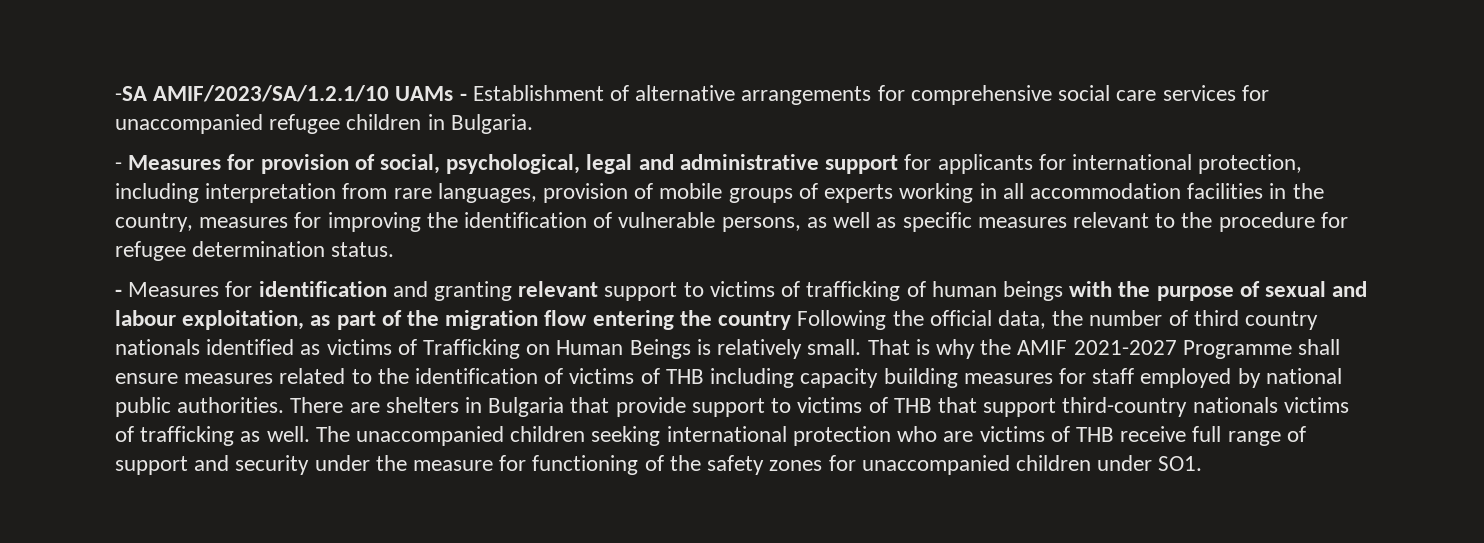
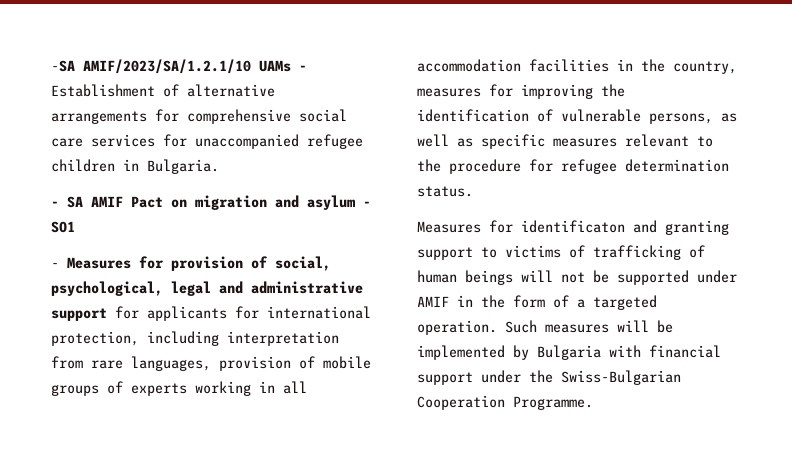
(533, 124) none -> [51,195,371,210] [51,221,75,233] // - SA AMIF Pact on migration and asylum - SO1
[115,281,387,297] - Measures for identification -> [417,220,625,233] Measures for identificaton
[518,281,599,297] relevant -> (729, 227) none
[1069,281,1368,301] [115,310,1318,330] [115,339,1340,359] [115,368,1342,388] [115,397,1349,417] [115,426,1306,446] [115,455,1203,475] with the purpose of sexual and labour exploitation, as part of the migration flow entering the country Following the official data, the number of third country nationals identified as victims of Trafficking on Human Beings is relatively small. That is why the AMIF 2021-2027 Programme shall ensure measures related to the identification of victims of THB including capacity building measures for staff employed by national public authorities. There are shelters in Bulgaria that provide support to victims of THB that support third-country nationals victims of trafficking as well. The unaccompanied children seeking international protection who are victims of THB receive full range of support and security under the measure for functioning of the safety zones for unaccompanied children under SO1. -> [521,270,737,285] [417,295,657,310] [417,320,673,335] [417,345,721,360] [417,370,681,385] [417,395,593,410] will not be supported under AMIF in the form of a targeted operation. Such measures will be implemented by Bulgaria with financial support under the Swiss-Bulgarian Cooperation Programme.

